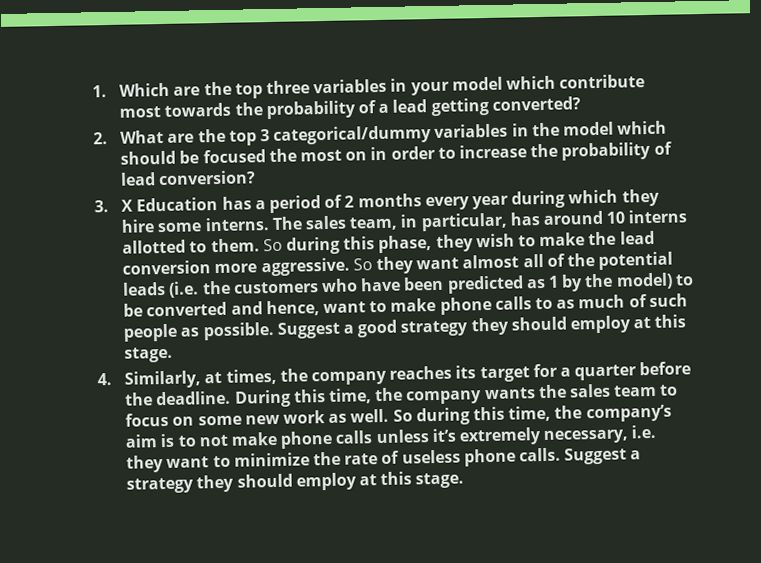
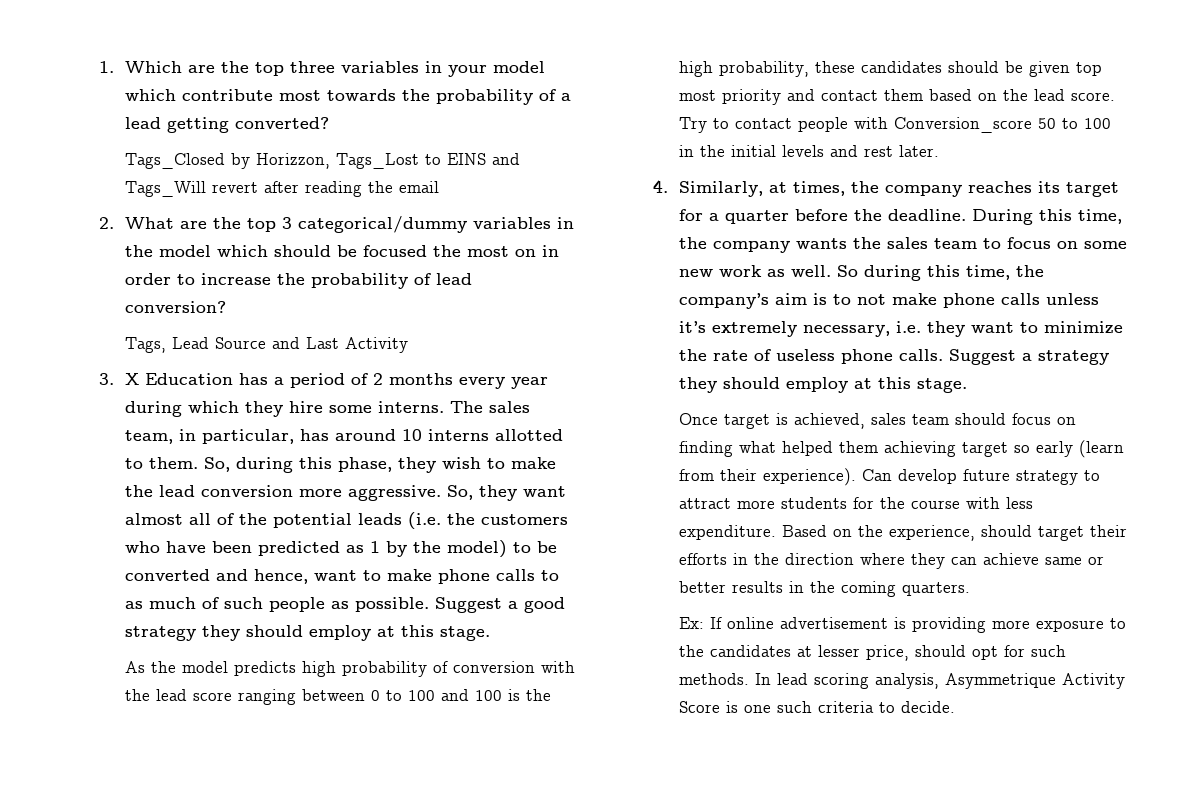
(581, 103) none -> [125,153,521,169] [125,181,440,197] // Tags_Closed by Horizzon, Tags_Lost to EINS and Tags_Will revert after reading the email
(257, 178) none -> [125,337,409,353] // Tags, Lead Source and Last Activity
[262,238,283,252] So -> [204,457,231,472] So,
[352,258,373,271] So -> [447,485,474,500] So,
(174, 354) none -> [125,661,576,677] [125,689,552,705] [679,61,1103,77] [679,89,1116,105] [679,117,1112,133] [679,145,940,157] // As the model predicts high probability of conversion with the lead score ranging between 0 to 100 and 100 is the high probability, these candidates should be given top most priority and contact them based on the lead score. Try to contact people with Conversion_score 50 to 100 in the initial levels and rest later.
(465, 480) none -> [679,413,1077,429] [679,440,1125,458] [679,468,1101,486] [679,497,1034,509] [679,525,1128,541] [679,553,1105,569] [679,581,971,597] [679,617,1127,633] [679,645,1067,661] [679,673,1126,689] [679,701,956,713] // Once target is achieved, sales team should focus on finding what helped them achieving target so early (learn from their experience). Can develop future strategy to attract more students for the course with less expenditure. Based on the experience, should target their efforts in the direction where they can achieve same or better results in the coming quarters. // Ex: If online advertisement is providing more exposure to the candidates at lesser price, should opt for such methods. In lead scoring analysis, Asymmetrique Activity Score is one such criteria to decide.

